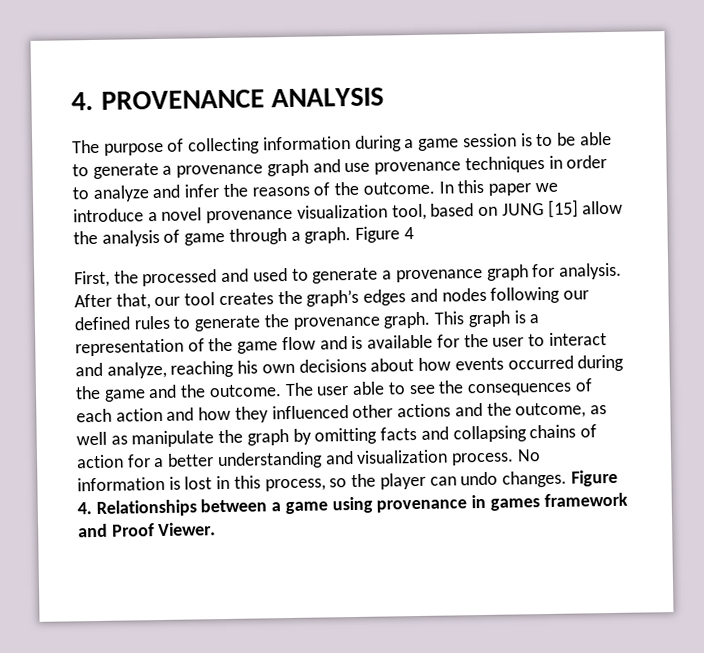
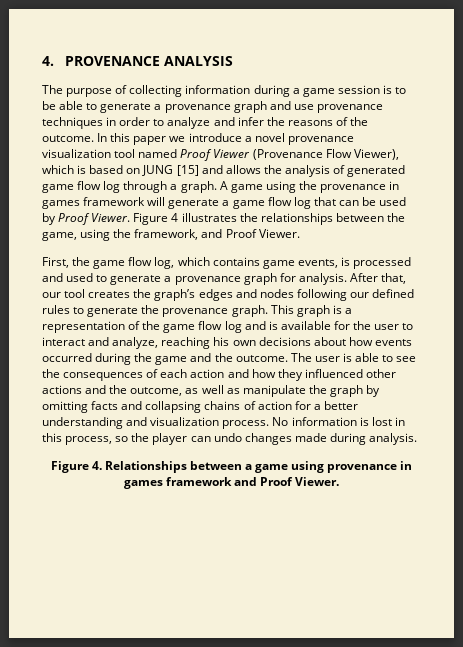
[391,203,427,221] tool, -> [114,149,399,161] [42,165,87,174] tool named Proof Viewer (Provenance Flow Viewer), which is
[582,200,624,215] allow -> [201,165,261,174] and allows
[184,226,414,246] [74,270,139,288] game through a graph. Figure 4 // First, the -> [347,165,406,177] [42,181,400,193] [42,197,407,209] [42,213,405,225] [42,229,300,241] [42,257,350,269] generated game flow log through a graph. A game using the provenance in games framework will generate a game flow log that can be used by Proof Viewer. Figure 4 illustrates the relationships between the game, using the framework, and Proof Viewer. // First, the game flow log, which contains game events, is
(316, 343) none -> [224,321,242,333] log
(350, 391) none -> [342,353,352,362] is
[501,470,567,488] changes. -> [244,433,418,445] changes made during analysis. //

